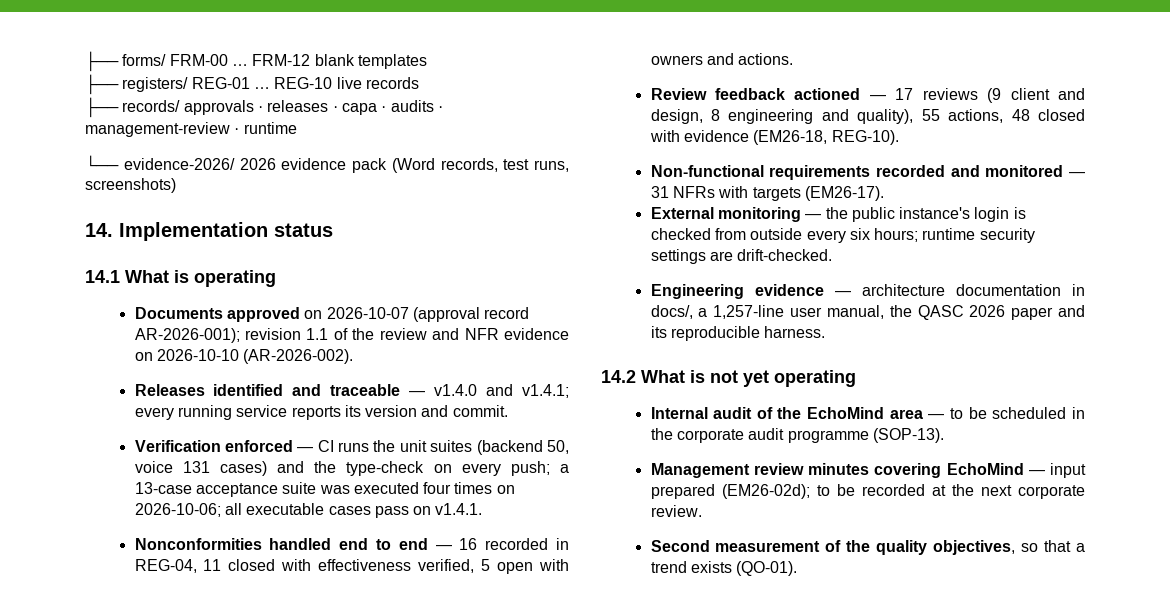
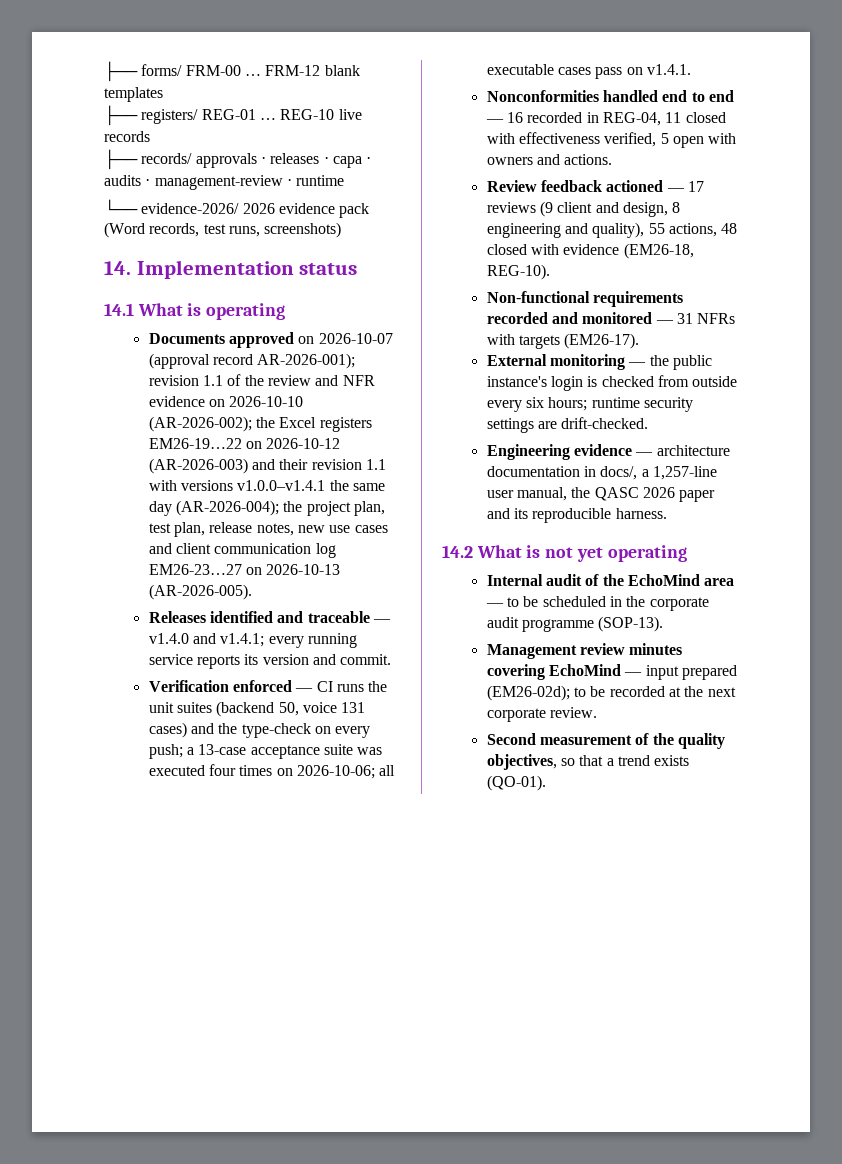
[243,349,354,364] (AR-2026-002). -> [148,416,372,432] [148,438,341,449] [148,458,387,474] [148,480,386,491] [148,500,386,516] [148,522,388,537] [148,543,336,558] [148,564,341,575] [148,584,252,600] (AR-2026-002); the Excel registers EM26-19…22 on 2026-10-12 (AR-2026-003) and their revision 1.1 with versions v1.0.0–v1.4.1 the same day (AR-2026-004); the project plan, test plan, release notes, new use cases and client communication log EM26-23…27 on 2026-10-13 (AR-2026-005).

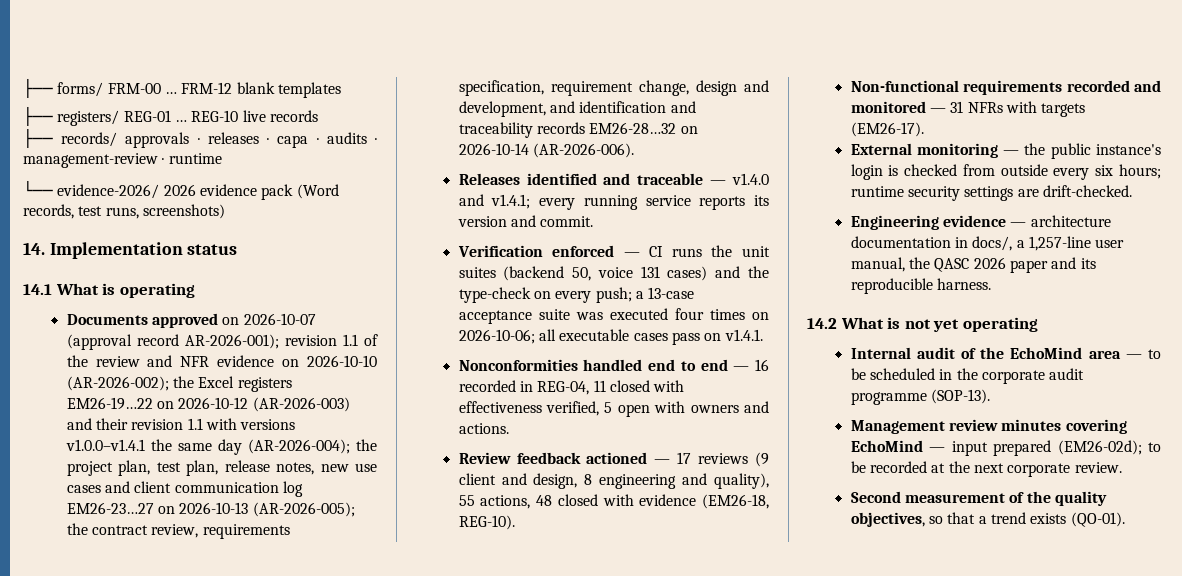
[148,584,252,600] (AR-2026-005). -> [252,502,355,517] [66,523,290,539] [458,80,769,96] [458,101,696,117] [458,122,698,138] [458,143,635,158] (AR-2026-005); the contract review, requirements specification, requirement change, design and development, and identification and traceability records EM26-28…32 on 2026-10-14 (AR-2026-006).

